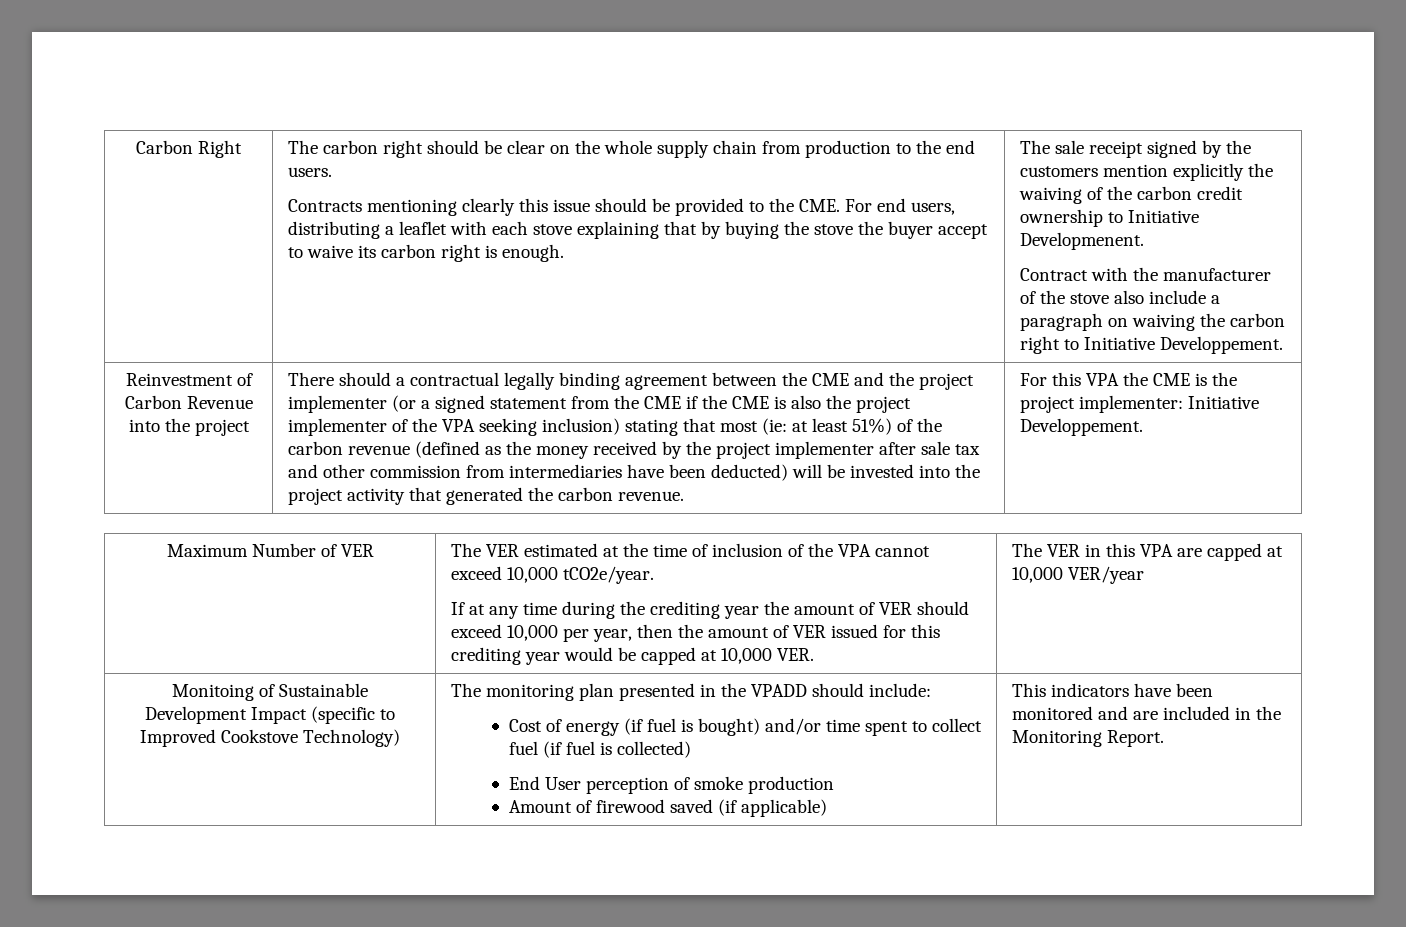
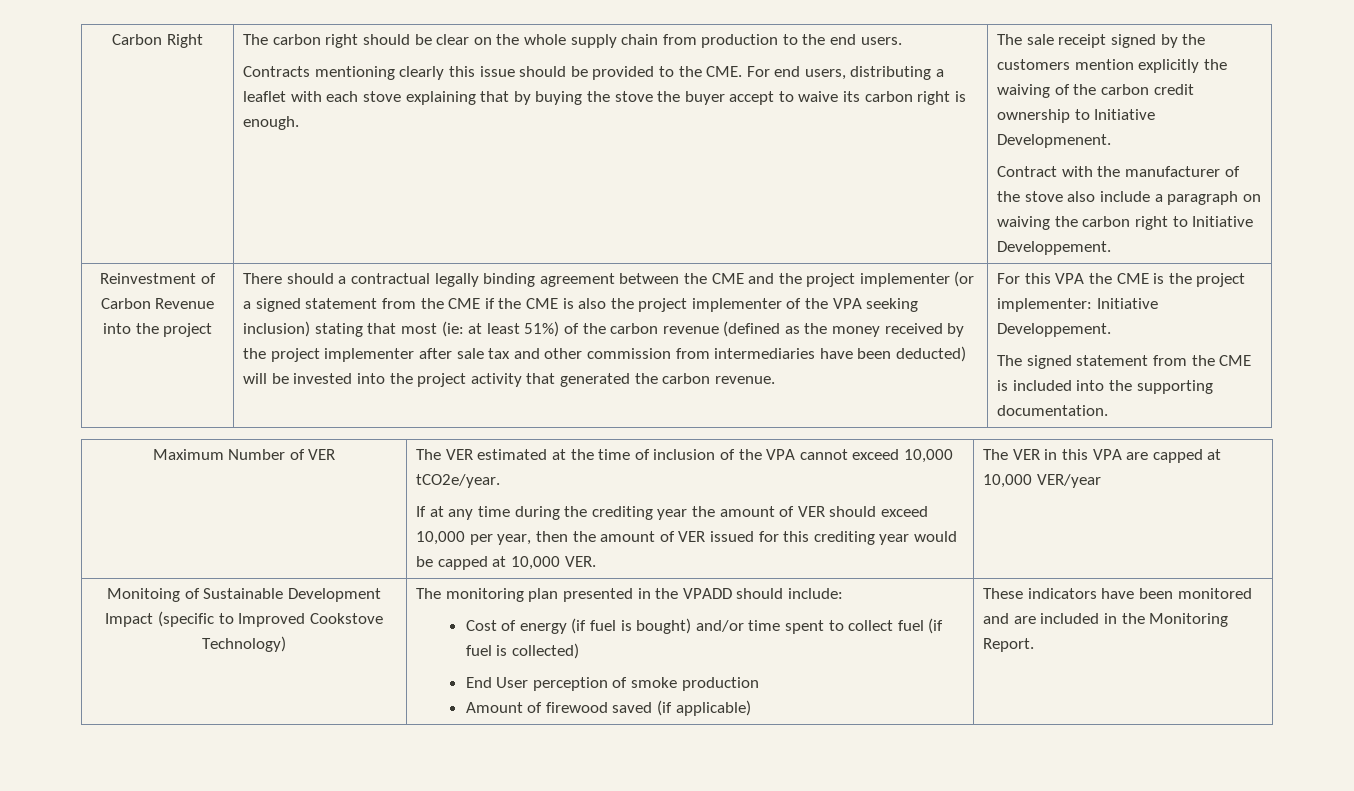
(1143, 427) none -> [997,355,1252,369] [997,380,1213,394] [997,405,1109,416] // The signed statement from the CME is included into the supporting documentation.
[1011,683,1046,697] This -> [983,588,1024,599] These

